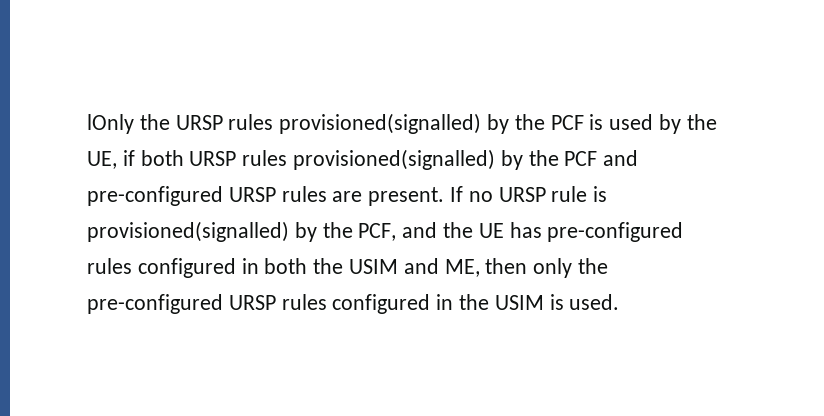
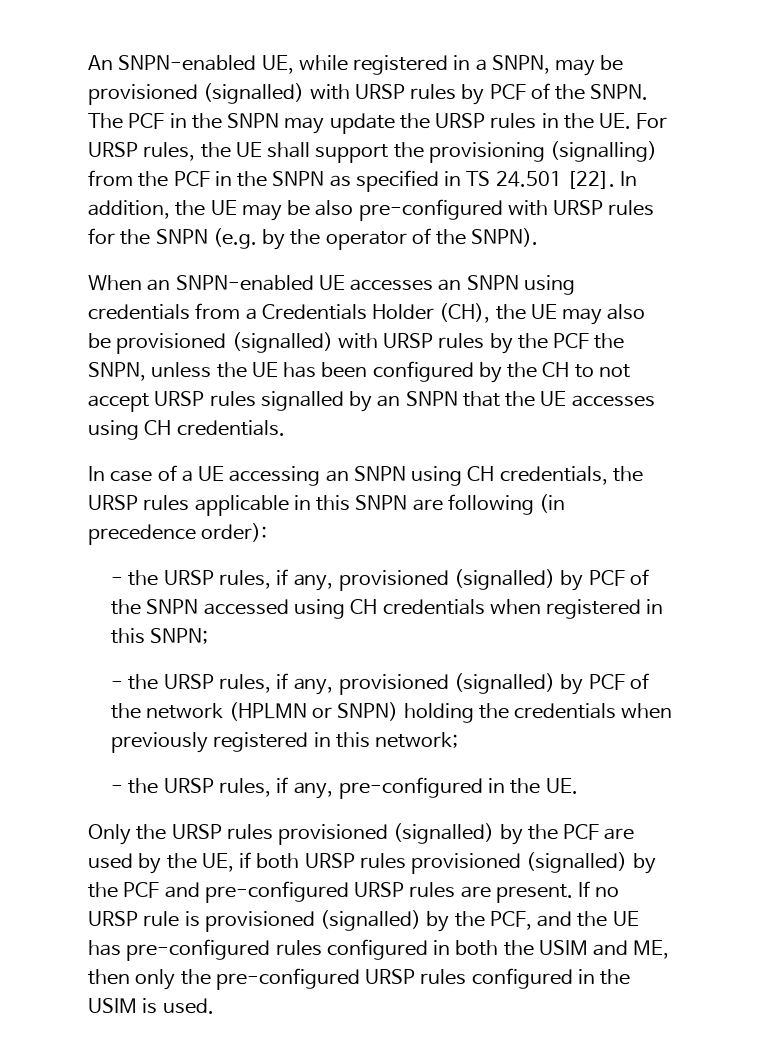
[87,113,604,134] lOnly the URSP rules provisioned(signalled) by the PCF is -> [88,55,624,76] [88,83,649,105] [88,113,668,134] [88,141,658,163] [88,170,638,192] [88,199,655,221] [88,228,539,250] [88,275,575,295] [88,303,646,325] [88,332,625,354] [88,361,630,383] [88,391,655,412] [88,420,285,440] [88,465,643,486] [88,494,566,516] [88,523,268,545] [111,569,649,591] [111,599,664,619] [111,628,209,644] [111,673,649,695] [111,702,673,723] [111,732,459,753] [111,777,578,799] [88,823,635,845] An SNPN-enabled UE, while registered in a SNPN, may be provisioned (signalled) with URSP rules by PCF of the SNPN. The PCF in the SNPN may update the URSP rules in the UE. For URSP rules, the UE shall support the provisioning (signalling) from the PCF in the SNPN as specified in TS 24.501 [22]. In addition, the UE may be also pre-configured with URSP rules for the SNPN (e.g. by the operator of the SNPN). // When an SNPN-enabled UE accesses an SNPN using credentials from a Credentials Holder (CH), the UE may also be provisioned (signalled) with URSP rules by the PCF the SNPN, unless the UE has been configured by the CH to not accept URSP rules signalled by an SNPN that the UE accesses using CH credentials. // In case of a UE accessing an SNPN using CH credentials, the URSP rules applicable in this SNPN are following (in precedence order): // - the URSP rules, if any, provisioned (signalled) by PCF of the SNPN accessed using CH credentials when registered in this SNPN; // - the URSP rules, if any, provisioned (signalled) by PCF of the network (HPLMN or SNPN) holding the credentials when previously registered in this network; // - the URSP rules, if any, pre-configured in the UE. // Only the URSP rules provisioned (signalled) by the PCF are
[293,149,496,170] provisioned(signalled) -> [411,852,628,874] provisioned (signalled)
[87,221,289,242] provisioned(signalled) -> [204,910,422,932] provisioned (signalled)

